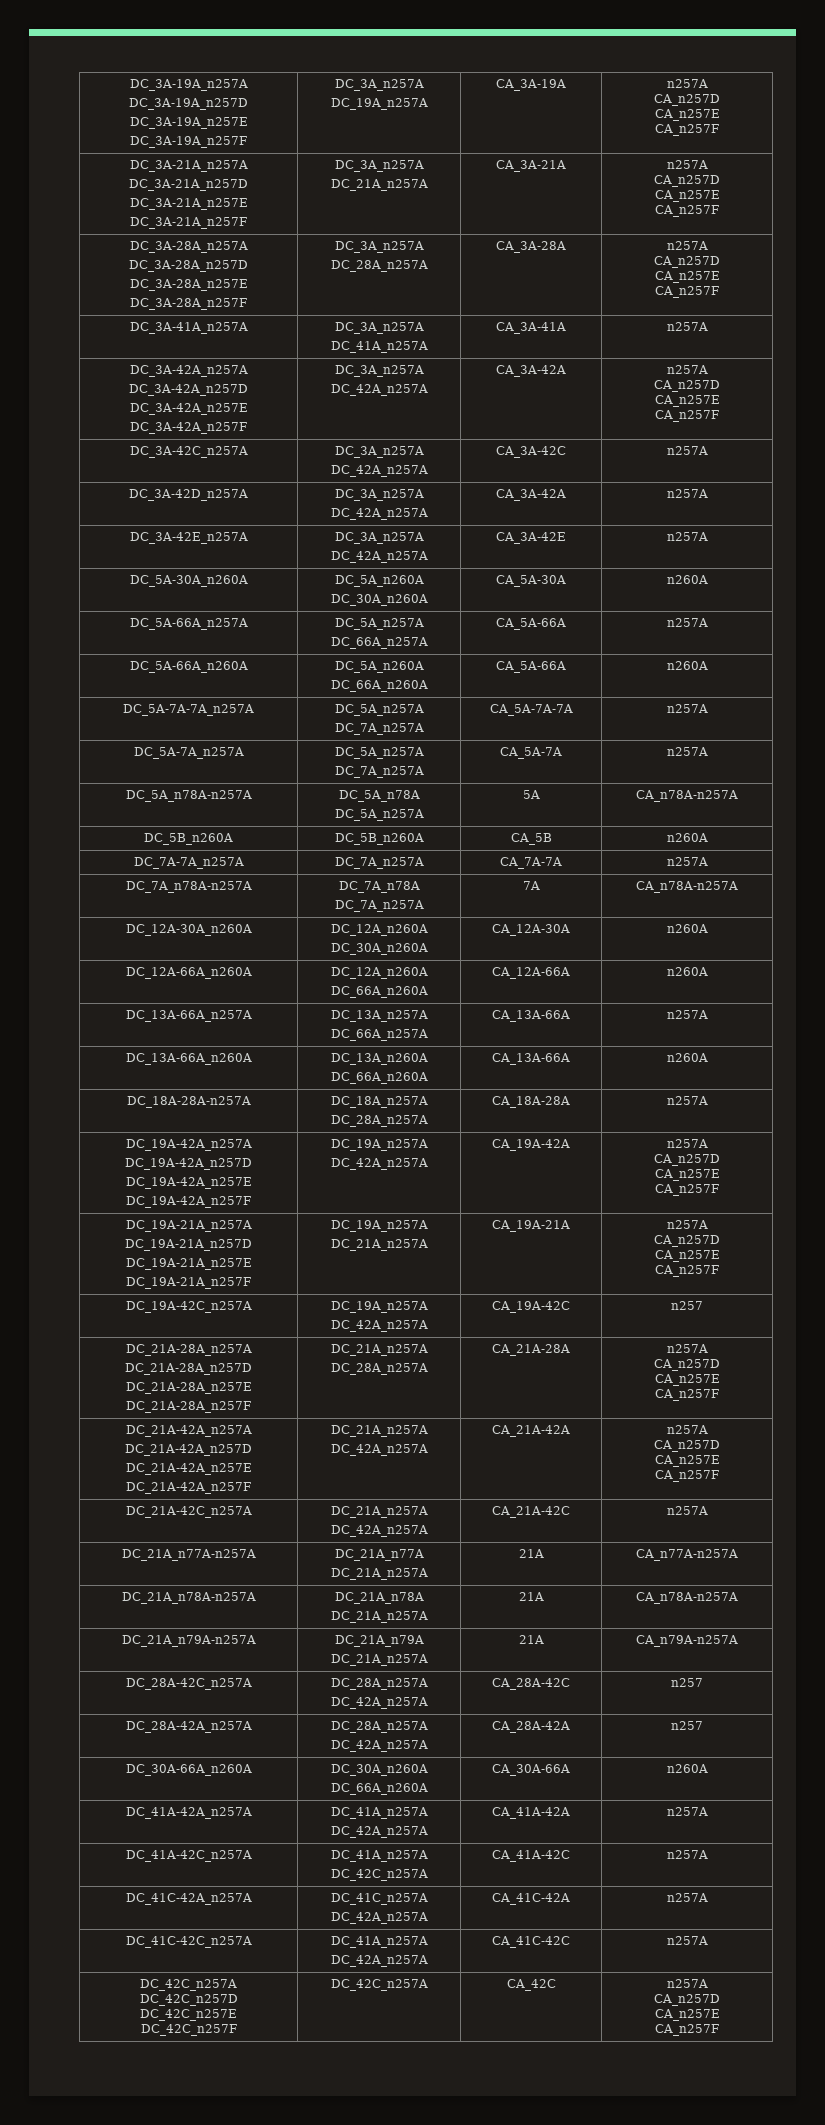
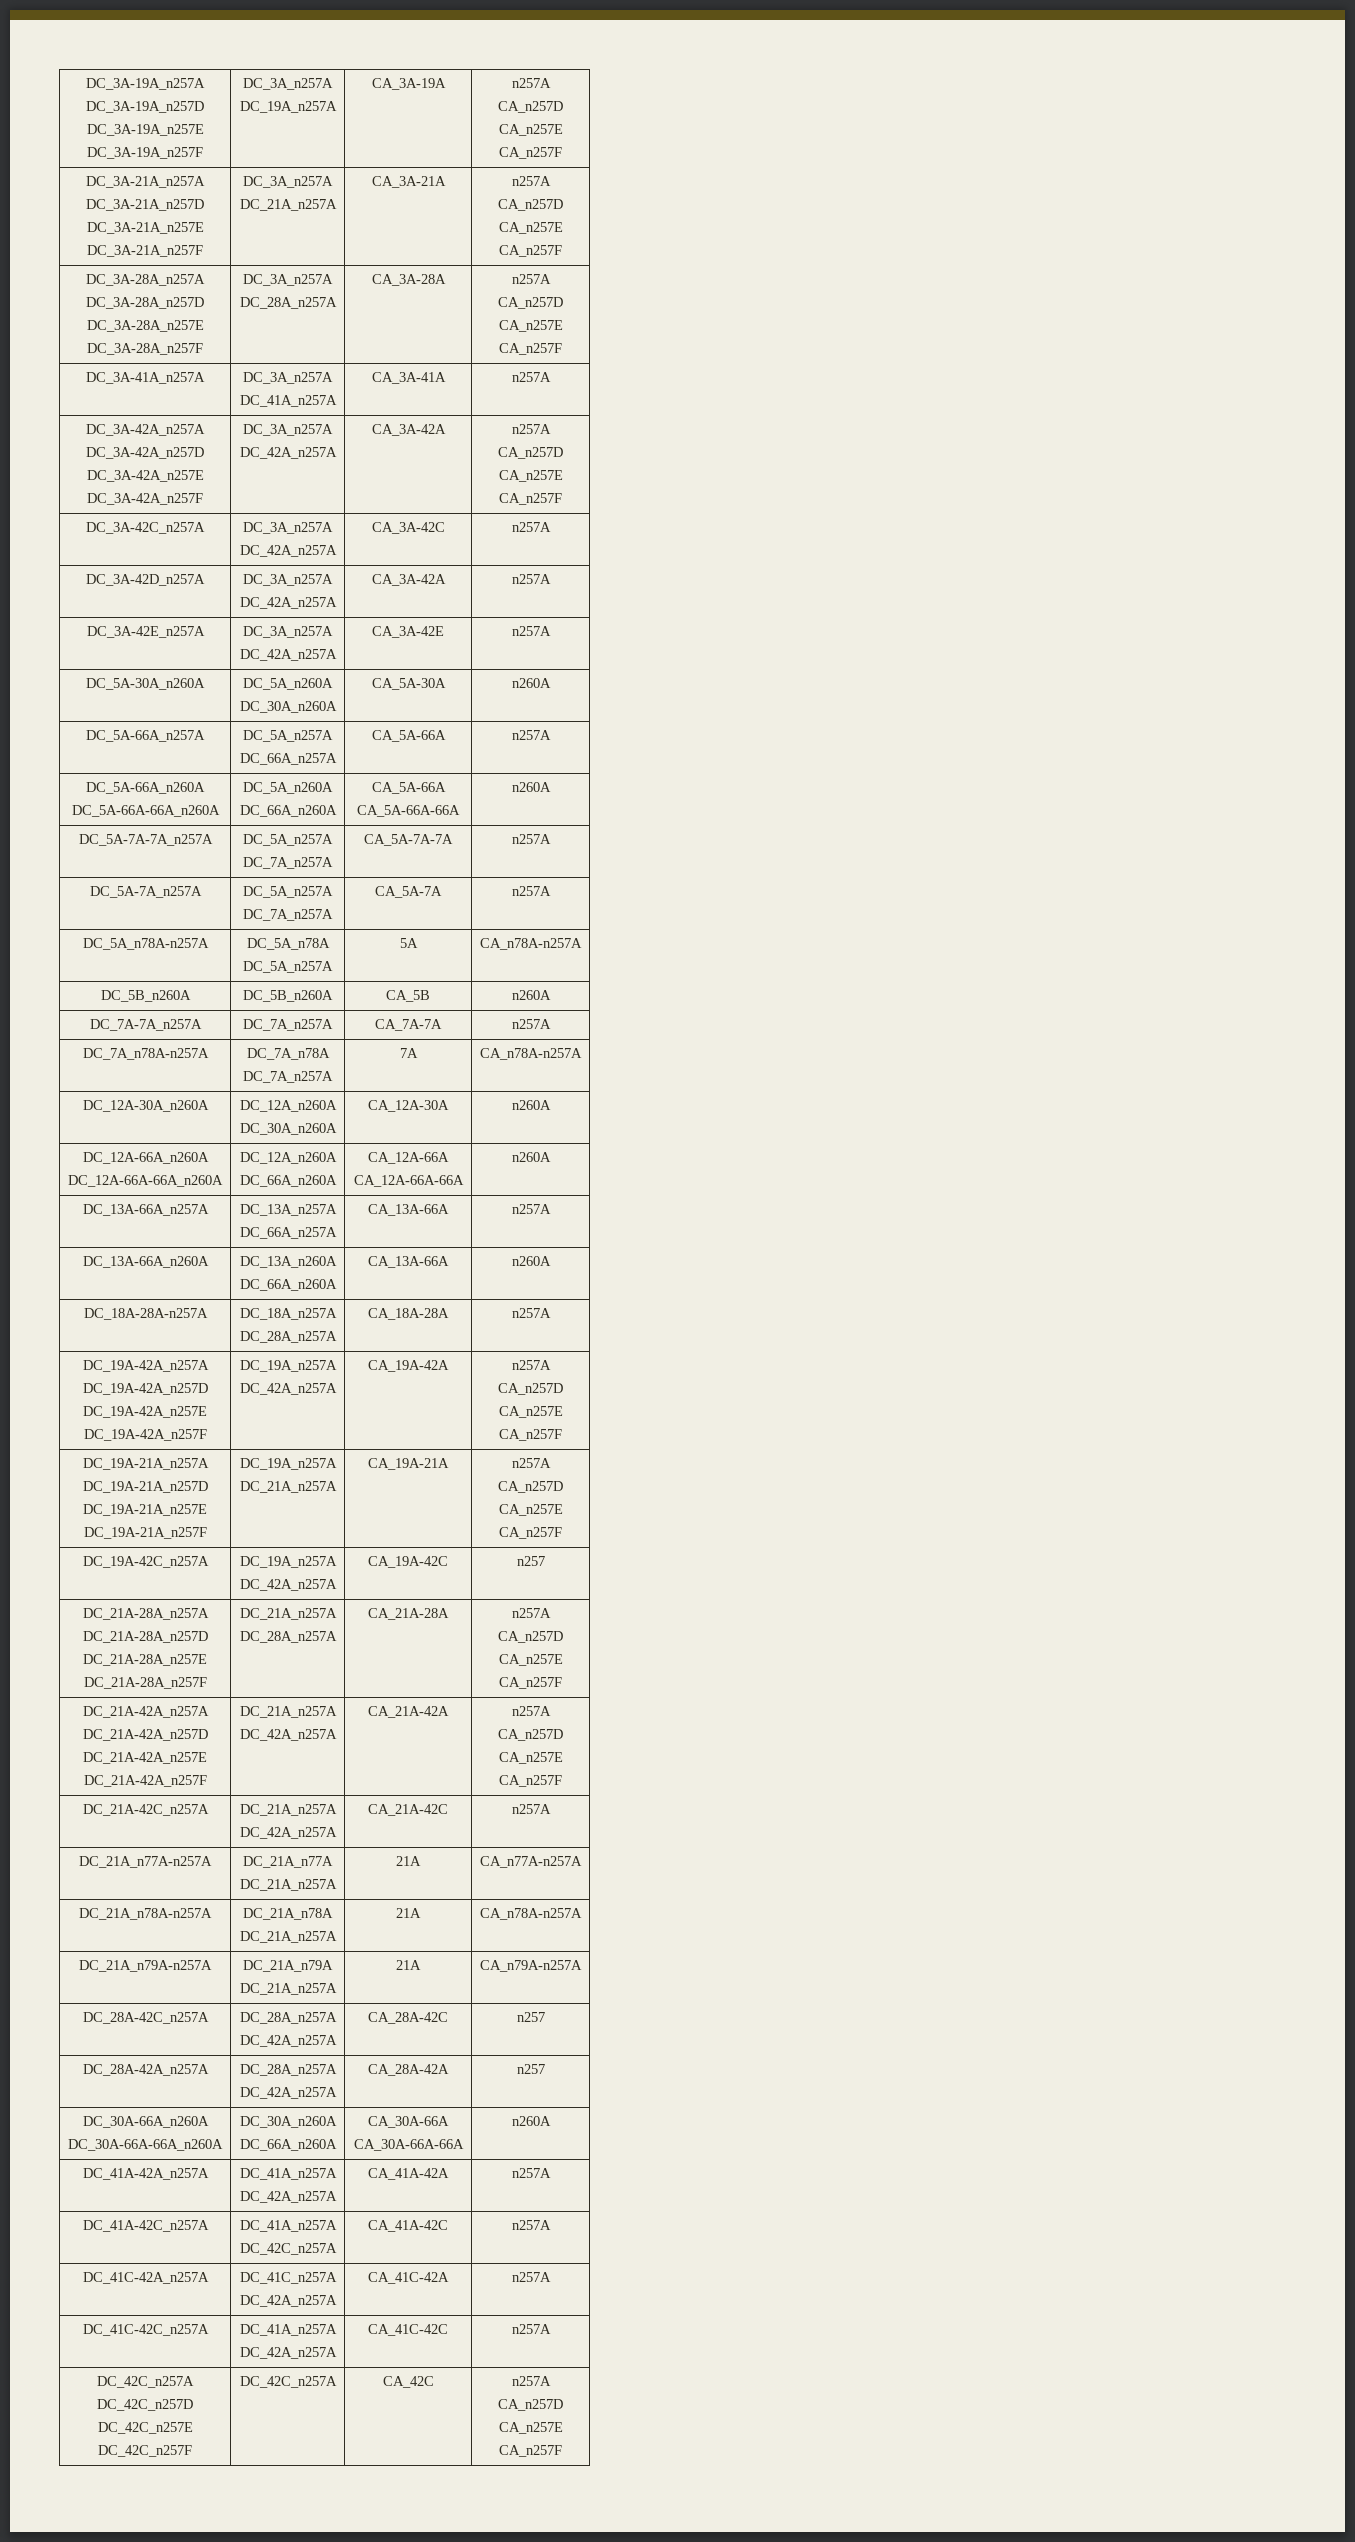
(248, 667) none -> [71,805,220,817] // DC_5A-66A-66A_n260A
(566, 667) none -> [357,805,460,817] // CA_5A-66A-66A
(252, 973) none -> [68,1175,223,1187] // DC_12A-66A-66A_n260A
(570, 973) none -> [353,1175,464,1187] // CA_12A-66A-66A
(252, 1770) none -> [68,2139,223,2151] // DC_30A-66A-66A_n260A
(570, 1770) none -> [353,2139,464,2151] // CA_30A-66A-66A

